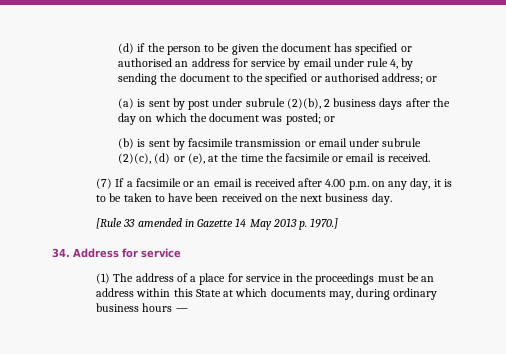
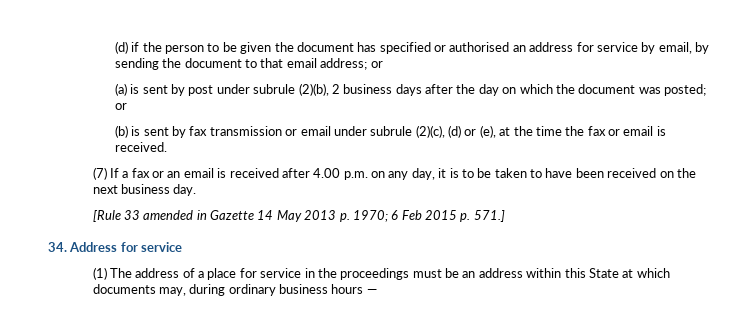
[303,58,399,69] email under rule 4, -> [658,42,692,54] email,
[246,73,379,85] the specified or authorised -> [260,58,317,68] that email
[188,138,234,147] facsimile -> [189,126,208,136] fax
[284,153,330,162] facsimile -> [587,126,606,136] fax
[135,178,181,187] facsimile -> [131,168,150,178] fax
[310,218,339,229] 1970.] -> [352,210,505,222] 1970; 6 Feb 2015 p. 571.]

